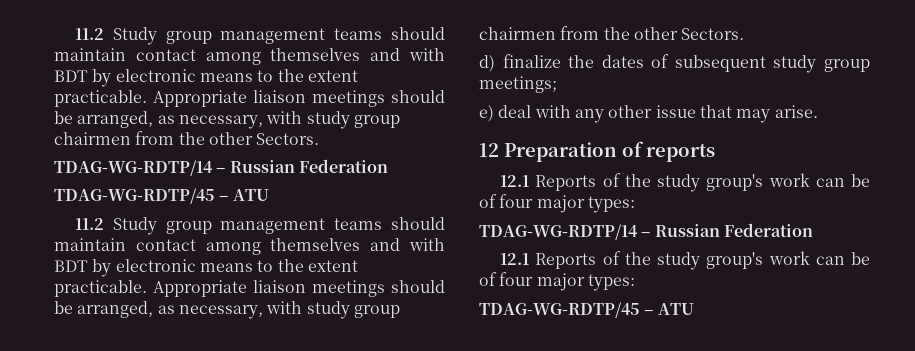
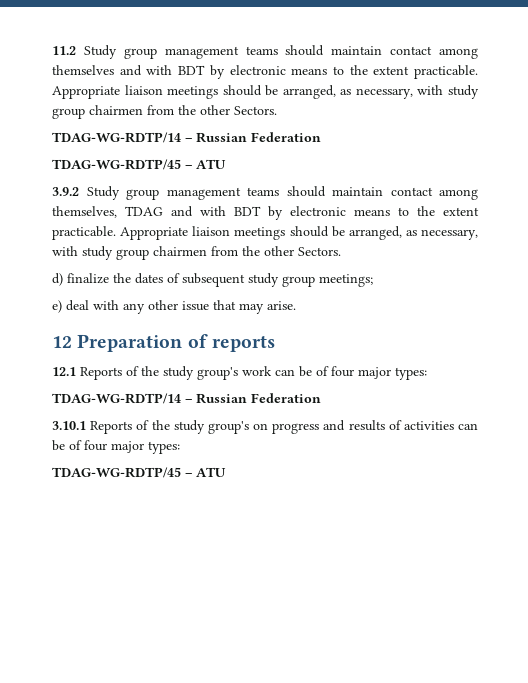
[75,217,445,235] [54,238,361,255] 11.2 Study group management teams should maintain contact among themselves -> [52,186,478,200] [52,206,163,218] 3.9.2 Study group management teams should maintain contact among themselves, TDAG
[500,251,810,270] 12.1 Reports of the study group's work -> [52,420,454,434] 3.10.1 Reports of the study group's on progress and results of activities

